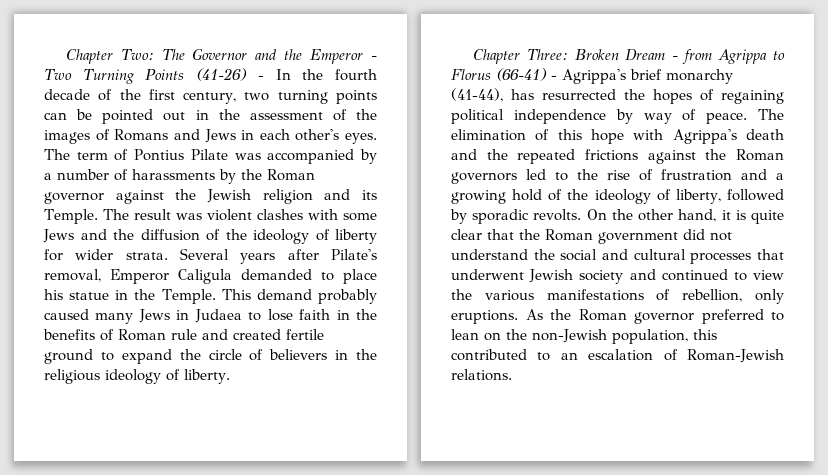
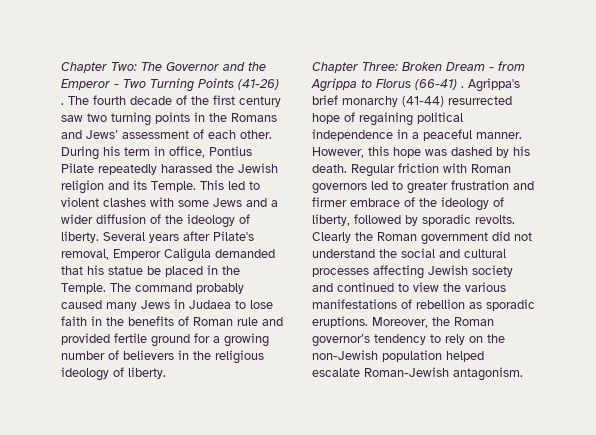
[257,69,324,80] - In the -> [61,96,89,105] . The
[183,92,237,104] century, -> [239,96,281,107] [61,115,83,122] century saw
[44,109,377,124] [44,129,377,144] [44,149,378,164] [44,169,315,184] [44,190,164,204] can be pointed out in the assessment of the images of Romans and Jews in each other's eyes. The term of Pontius Pilate was accompanied by a number of harassments by the Roman governor against -> [194,112,277,122] [61,129,272,139] [61,146,252,160] [61,163,212,175] in the Romans and Jews’ assessment of each other. During his term in office, Pontius Pilate repeatedly harassed
[102,209,202,220] The result was -> [200,180,260,190] This led to
[113,229,134,240] the -> [271,200,278,207] [61,214,93,224] a wider
[335,229,377,244] [44,249,168,261] liberty for wider strata. -> [61,231,99,243] liberty.
[321,269,377,284] [44,289,110,300] to place his statue -> [61,265,203,277] that his statue be placed
[221,289,312,300] This demand -> [110,283,192,292] The command
[233,329,281,340] created -> [61,333,110,345] provided
[100,349,242,364] to expand the circle -> [194,333,269,347] [61,351,105,360] for a growing number
[551,75,557,80] - -> [461,86,464,88] .
[451,88,784,104] [451,109,784,124] [451,129,784,144] [451,149,784,164] [451,169,784,184] [451,189,543,204] (41-44), has resurrected the hopes of regaining political independence by way of peace. The elimination of this hope with Agrippa's death and the repeated frictions against the Roman governors led to the rise of frustration and a growing hold -> [402,96,512,107] [312,112,463,126] [312,129,522,141] [312,146,530,158] [312,163,511,177] [312,180,534,194] [312,197,400,207] (41-44) resurrected hope of regaining political independence in a peaceful manner. However, this hope was dashed by his death. Regular friction with Roman governors led to greater frustration and firmer embrace
[586,209,784,224] [451,229,514,240] On the other hand, it is quite clear that -> [312,232,351,243] Clearly
[757,249,784,260] [451,269,524,280] that underwent -> [373,265,424,279] affecting
[682,289,784,304] [451,309,784,324] [451,329,717,344] [451,349,784,363] [451,369,512,381] rebellion, only eruptions. As the Roman governor preferred to lean on the non-Jewish population, this contributed to an escalation of Roman-Jewish relations. -> [416,299,535,311] [312,316,494,328] [312,334,505,347] [312,350,484,362] [312,367,523,381] rebellion as sporadic eruptions. Moreover, the Roman governor’s tendency to rely on the non-Jewish population helped escalate Roman-Jewish antagonism.

